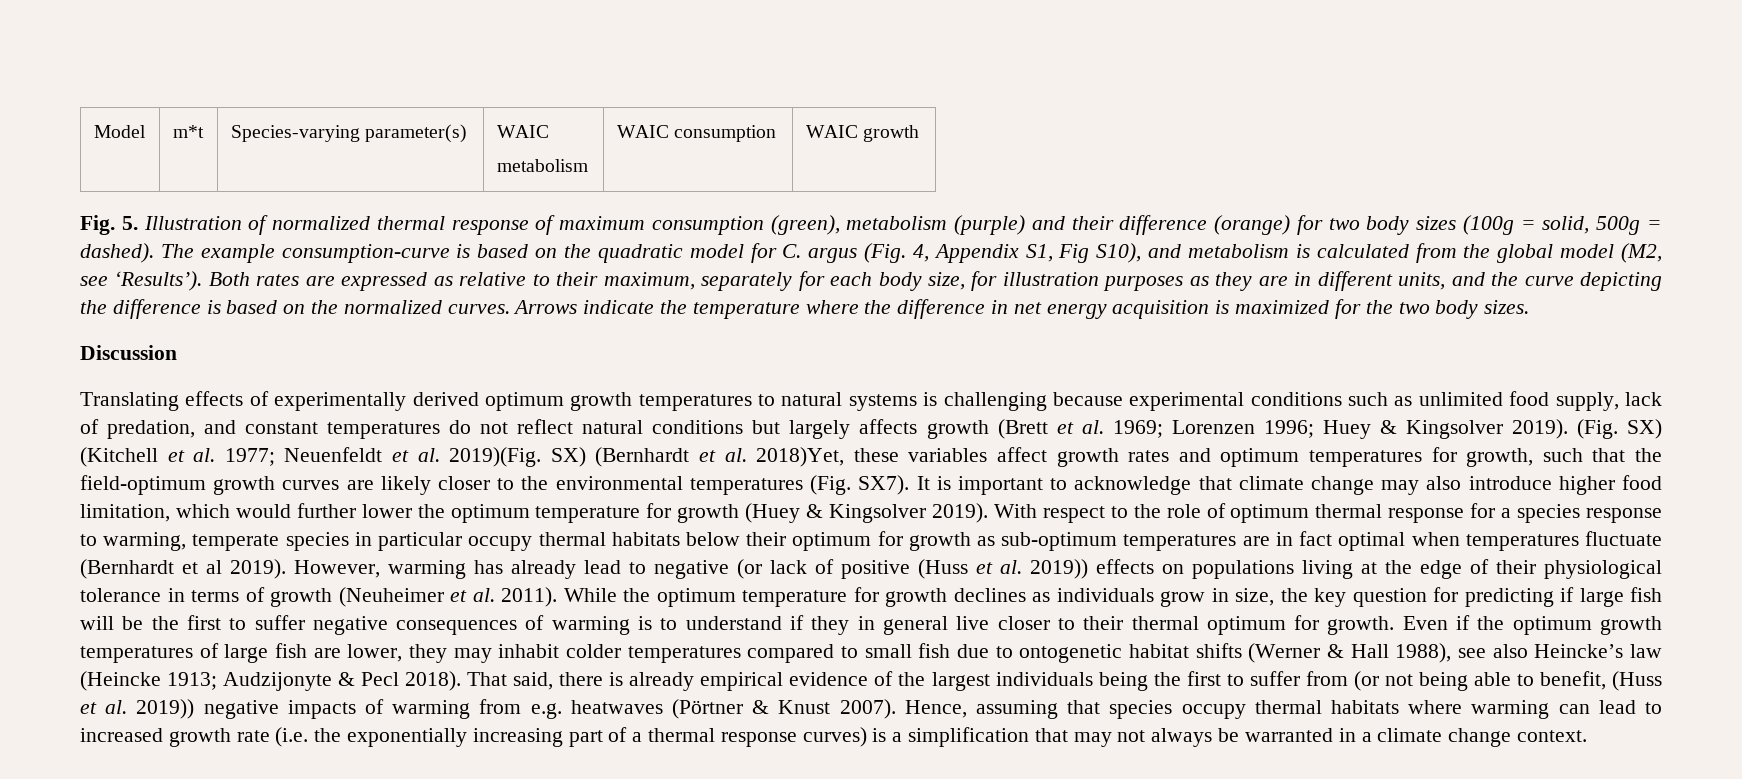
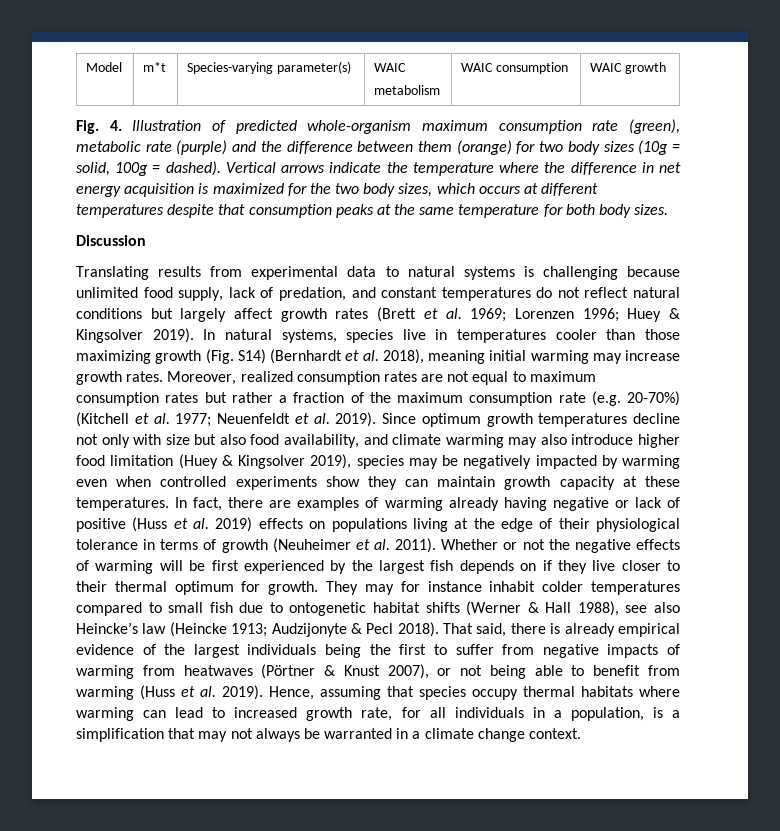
[121,216,138,230] 5. -> [109,120,122,131] 4.
[272,215,1208,235] normalized thermal response of maximum consumption (green), metabolism (purple) and their difference -> [235,119,680,134] [76,140,452,155] predicted whole-organism maximum consumption rate (green), metabolic rate (purple) and the difference between them
[1462,215,1514,235] (100g -> [638,140,669,155] (10g
[1596,216,1641,235] 500g -> [115,162,149,176] 100g
[160,243,1662,263] [80,271,1663,291] [80,299,578,319] The example consumption-curve is based on the quadratic model for C. argus (Fig. 4, Appendix S1, Fig S10), and metabolism is calculated from the global model (M2, see ‘Results’). Both rates are expressed as relative to their maximum, separately for each body size, for illustration purposes as they are in different units, and the curve depicting the difference is based on the normalized curves. Arrows -> [225,162,326,173] Vertical arrows
[1484,300,1530,314] [80,345,177,360] [80,391,752,411] sizes. // Discussion // Translating effects of experimentally derived optimum growth temperatures -> [398,183,599,197] [76,204,669,218] [76,235,146,246] [76,266,377,280] sizes, which occurs at different temperatures despite that consumption peaks at the same temperature for both body sizes. // Discussion // Translating results from experimental data
[1129,392,1413,411] experimental conditions such as -> (681, 271) none
[859,419,989,439] affects growth -> [234,308,369,322] affect growth rates
[1576,419,1662,439] (Fig. SX) -> [203,329,680,343] [76,349,680,364] [76,371,596,385] [76,391,680,406] In natural systems, species live in temperatures cooler than those maximizing growth (Fig. S14) (Bernhardt et al. 2018), meaning initial warming may increase growth rates. Moreover, realized consumption rates are not equal to maximum consumption rates but rather a fraction of the maximum consumption rate (e.g. 20-70%)
[449,447,1662,467] [80,475,1374,495] 2019)(Fig. SX) (Bernhardt et al. 2018)Yet, these variables affect growth rates and optimum temperatures for growth, such that the field-optimum growth curves are likely closer to the environmental temperatures (Fig. SX7). It is important to acknowledge that climate change -> [335,412,680,427] [76,434,504,448] 2019). Since optimum growth temperatures decline not only with size but also food availability, and climate warming
[80,503,1662,523] [80,531,1662,551] [80,559,762,579] limitation, which would further lower the optimum temperature for growth (Huey & Kingsolver 2019). With respect to the role of optimum thermal response for a species response to warming, temperate species in particular occupy thermal habitats below their optimum for growth as sub-optimum temperatures are in fact optimal when temperatures fluctuate (Bernhardt et al 2019). However, warming has already lead to negative (or -> [110,454,680,469] [76,476,680,490] [76,497,629,511] limitation (Huey & Kingsolver 2019), species may be negatively impacted by warming even when controlled experiments show they can maintain growth capacity at these temperatures. In fact, there are examples of warming already having negative or
[1030,559,1088,579] 2019)) -> [215,517,253,532] 2019)
[563,587,1662,607] [80,615,948,635] While the optimum temperature for growth declines as individuals grow in size, the key question for predicting if large fish will be the first to suffer negative consequences of warming is to understand if they in general -> [441,539,681,553] [76,560,587,574] Whether or not the negative effects of warming will be first experienced by the largest fish depends on if they
[1402,615,1663,635] [80,643,492,663] Even if the optimum growth temperatures of large fish are lower, they may -> [326,581,482,595] They may for instance
[1353,671,1663,691] [80,699,195,719] (or not being able to benefit, (Huss et al. 2019)) -> (535, 649) none
[530,703,562,719] e.g. -> (175, 670) none
[839,699,896,719] 2007). -> [387,664,680,679] [76,685,263,700] 2007), or not being able to benefit from warming (Huss et al. 2019).
[236,727,867,747] rate (i.e. the exponentially increasing part of a thermal response curves) -> [361,707,644,721] rate, for all individuals in a population,

